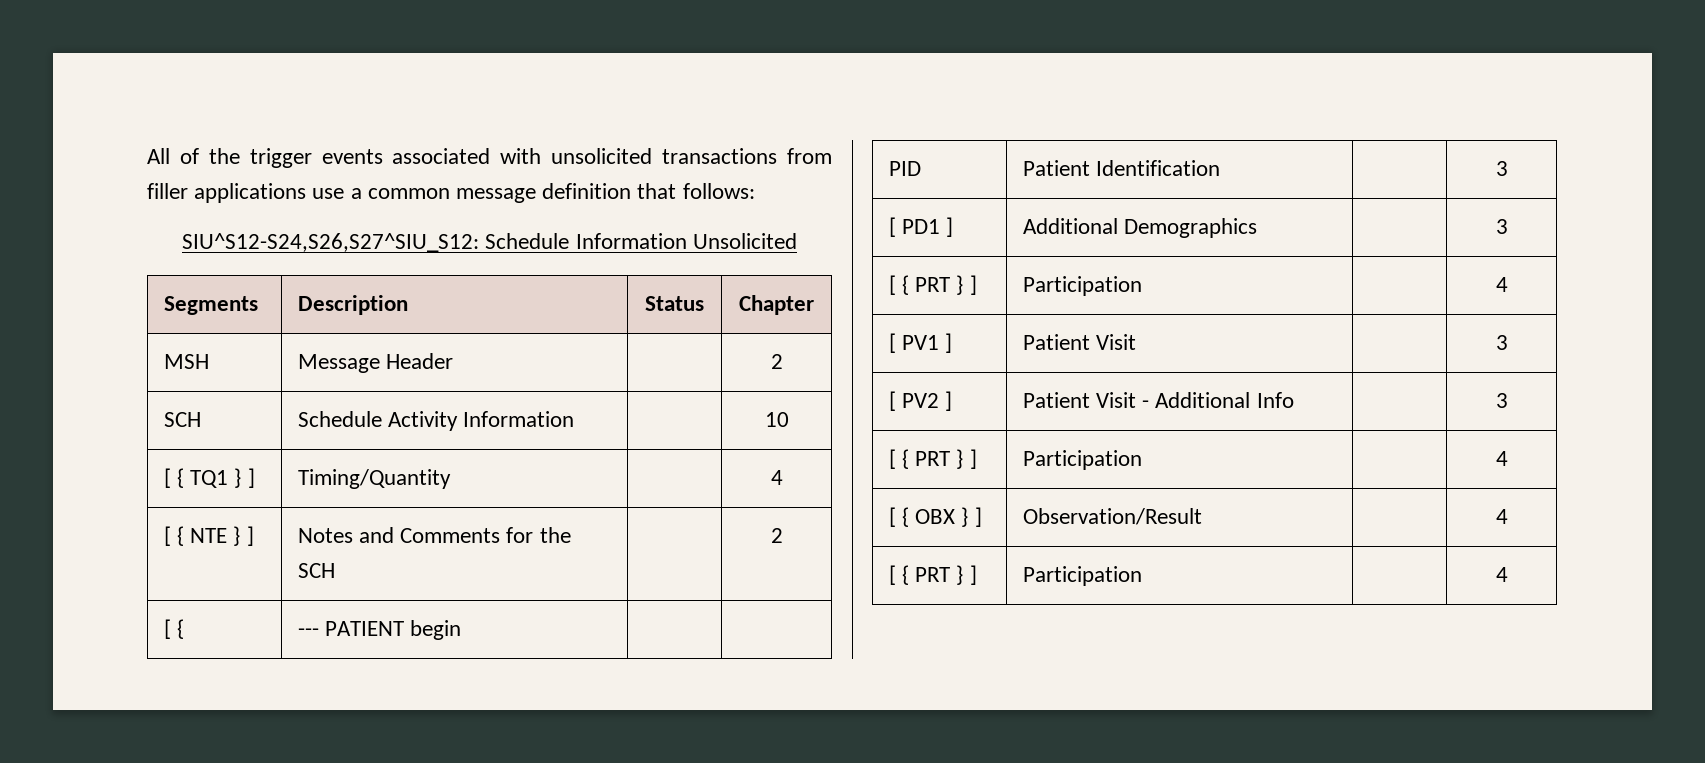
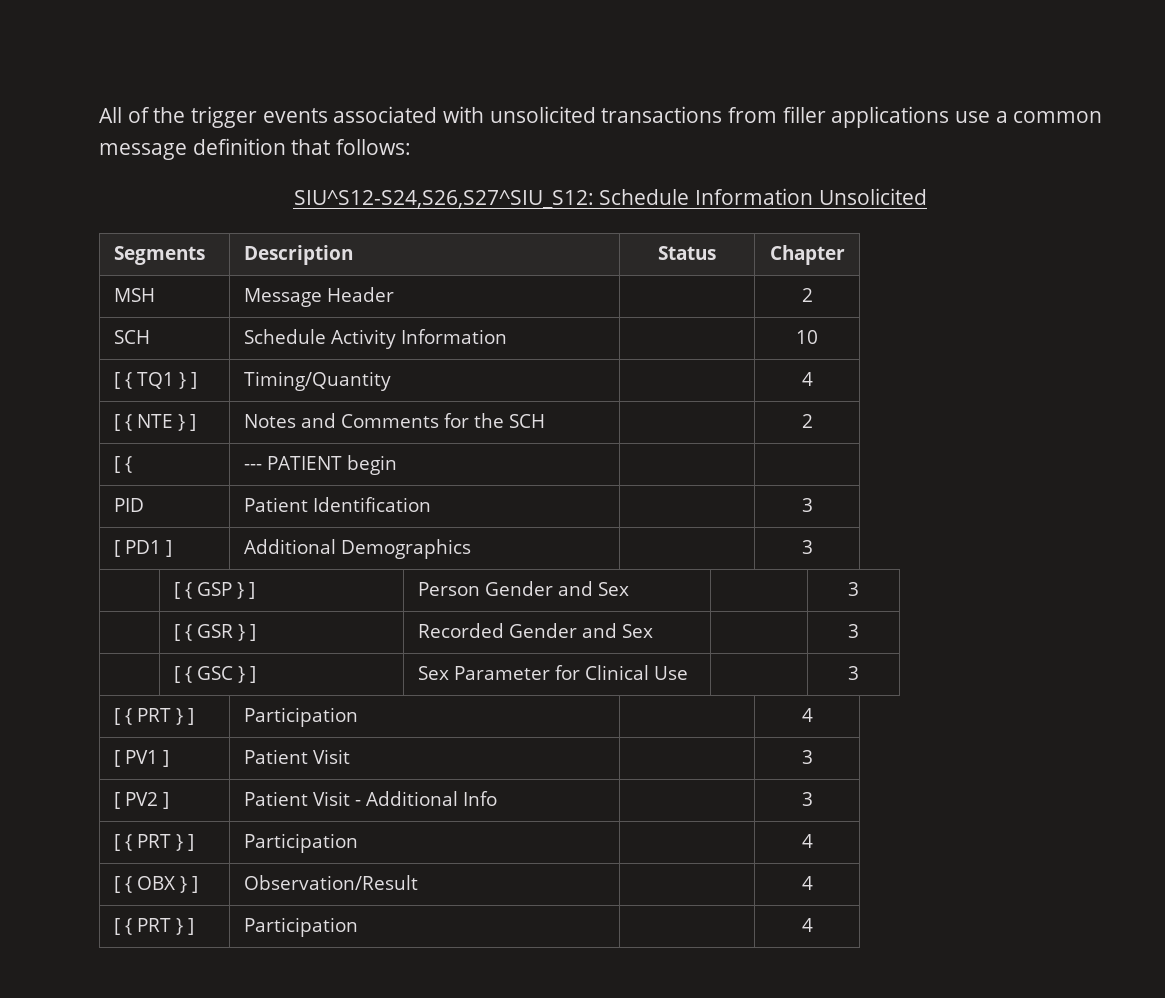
(1508, 226) none -> [173,582,256,599] [417,581,629,596] [848,582,859,596] [173,624,257,641] [417,623,653,638] [848,624,859,638] [173,666,257,683] [417,665,689,680] [848,666,859,680] // | [ { GSP } ] | Person Gender and Sex | | 3 // | [ { GSR } ] | Recorded Gender and Sex | | 3 // | [ { GSC } ] | Sex Parameter for Clinical Use | | 3

